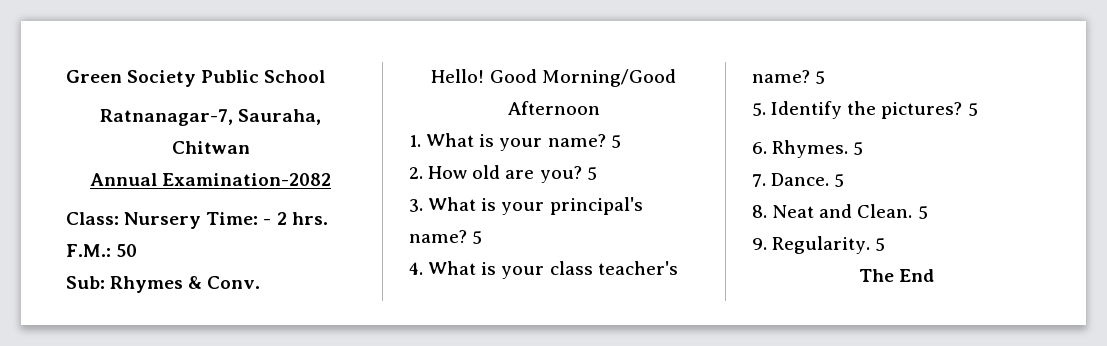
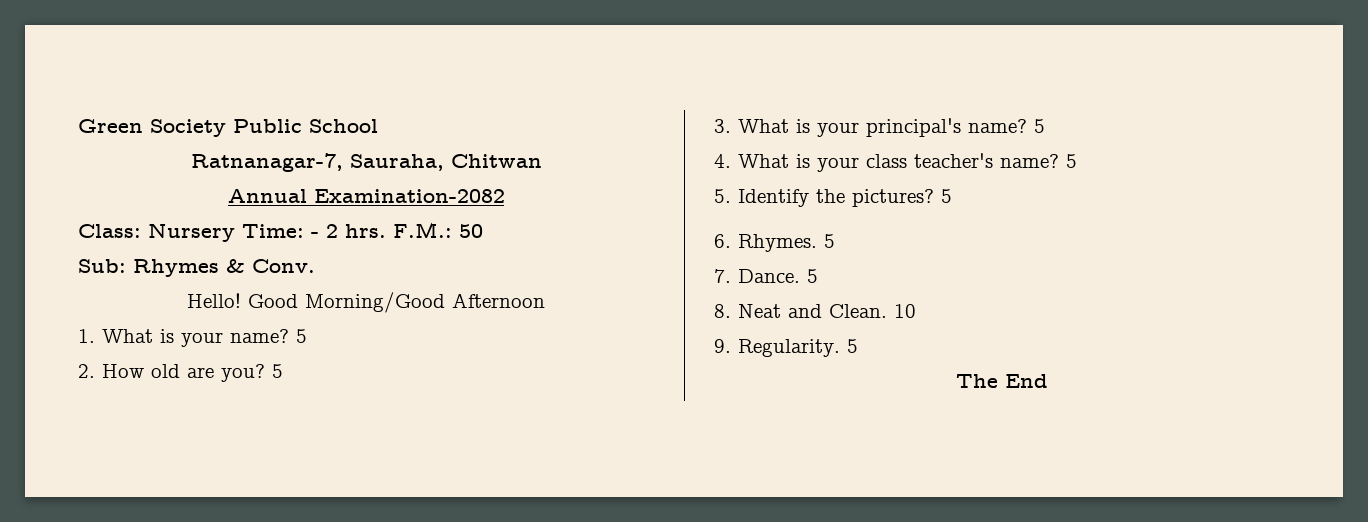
[917,206,928,219] 5 -> [894,304,916,318] 10

